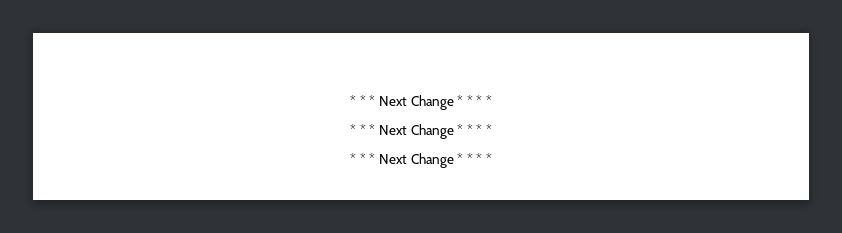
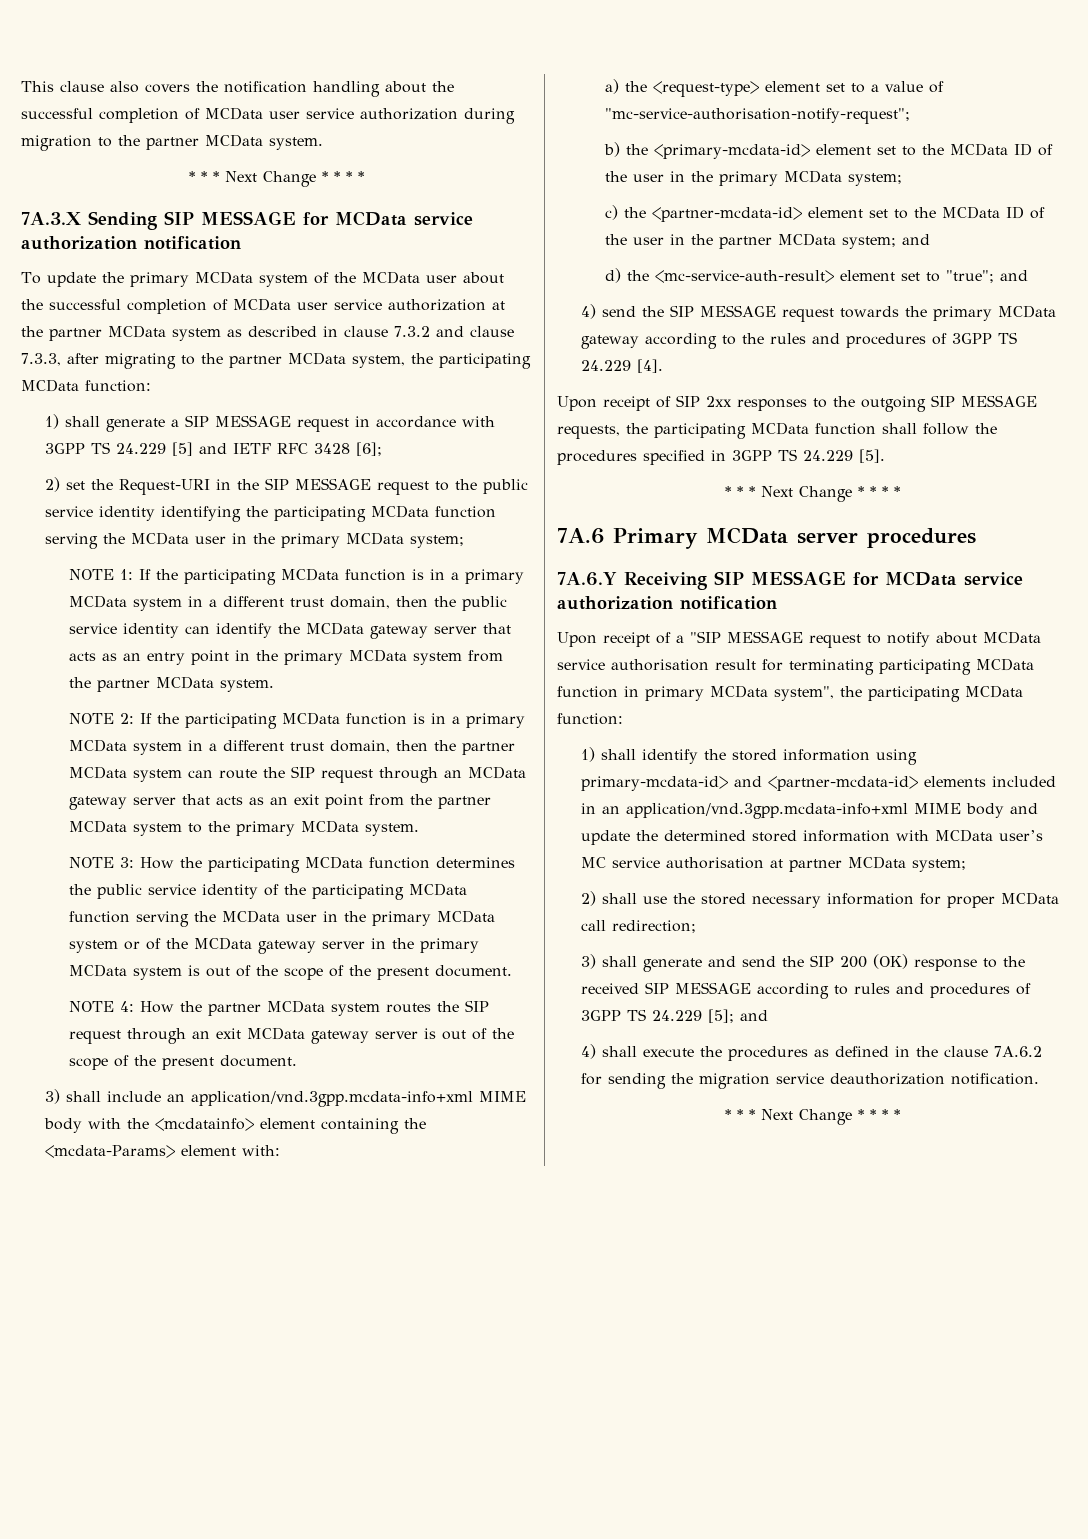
[349,95,493,110] [349,124,493,139] [349,153,493,168] * * * Next Change * * * * // * * * Next Change * * * * // * * * Next Change * * * * -> [21,81,454,97] [21,107,515,124] [21,134,323,151] [188,171,364,187] [21,211,473,230] [21,236,241,250] [21,271,504,287] [21,298,505,314] [21,325,514,341] [21,352,531,369] [21,379,151,392] [45,414,496,432] [45,442,383,456] [45,477,529,495] [45,505,497,522] [45,532,465,549] [69,568,525,585] [69,595,508,611] [69,622,512,639] [69,649,504,665] [69,676,275,692] [69,712,526,729] [69,739,516,755] [69,766,527,783] [69,794,492,810] [69,820,420,836] [69,856,516,873] [69,883,468,900] [69,910,496,927] [69,937,480,954] [69,964,513,980] [69,1000,490,1016] [69,1027,515,1044] [69,1055,298,1070] [45,1089,527,1107] [44,1118,427,1134] [45,1145,281,1158] [605,79,945,97] [605,108,911,124] [604,142,1054,159] [605,170,903,186] [605,205,1046,222] [605,233,931,249] [605,268,1029,283] [581,304,1057,322] [581,332,1018,349] [581,359,664,373] [557,395,1037,412] [557,422,997,439] [557,449,885,465] [724,486,900,502] [557,527,976,549] [557,571,1023,590] [557,596,777,610] [557,631,1041,648] [557,658,1034,675] [557,685,1023,702] [557,713,623,725] [581,747,918,765] [581,776,1057,791] [581,803,1039,819] [581,829,1044,845] [581,856,967,872] [581,891,1060,908] [581,920,697,933] [581,954,1026,972] [581,982,1032,999] [581,1009,769,1023] [581,1044,1043,1061] [581,1073,1040,1089] [724,1109,900,1125] This clause also covers the notification handling about the successful completion of MCData user service authorization during migration to the partner MCData system. // * * * Next Change * * * * // 7A.3.X Sending SIP MESSAGE for MCData service authorization notification // To update the primary MCData system of the MCData user about the successful completion of MCData user service authorization at the partner MCData system as described in clause 7.3.2 and clause 7.3.3, after migrating to the partner MCData system, the participating MCData function: // 1) shall generate a SIP MESSAGE request in accordance with 3GPP TS 24.229 [5] and IETF RFC 3428 [6]; // 2) set the Request-URI in the SIP MESSAGE request to the public service identity identifying the participating MCData function serving the MCData user in the primary MCData system; // NOTE 1: If the participating MCData function is in a primary MCData system in a different trust domain, then the public service identity can identify the MCData gateway server that acts as an entry point in the primary MCData system from the partner MCData system. // NOTE 2: If the participating MCData function is in a primary MCData system in a different trust domain, then the partner MCData system can route the SIP request through an MCData gateway server that acts as an exit point from the partner MCData system to the primary MCData system. // NOTE 3: How the participating MCData function determines the public service identity of the participating MCData function serving the MCData user in the primary MCData system or of the MCData gateway server in the primary MCData system is out of the scope of the present document. // NOTE 4: How the partner MCData system routes the SIP request through an exit MCData gateway server is out of the scope of the present document. // 3) shall include an application/vnd.3gpp.mcdata-info+xml MIME body with the <mcdatainfo> element containing the <mcdata-Params> element with: // a) the <request-type> element set to a value of "mc-service-authorisation-notify-request"; // b) the <primary-mcdata-id> element set to the MCData ID of the user in the primary MCData system; // c) the <partner-mcdata-id> element set to the MCData ID of the user in the partner MCData system; and // d) the <mc-service-auth-result> element set to "true"; and // 4) send the SIP MESSAGE request towards the primary MCData gateway according to the rules and procedures of 3GPP TS 24.229 [4]. // Upon receipt of SIP 2xx responses to the outgoing SIP MESSAGE requests, the participating MCData function shall follow the procedures specified in 3GPP TS 24.229 [5]. // * * * Next Change * * * * // 7A.6 Primary MCData server procedures // 7A.6.Y Receiving SIP MESSAGE for MCData service authorization notification // Upon receipt of a "SIP MESSAGE request to notify about MCData service authorisation result for terminating participating MCData function in primary MCData system", the participating MCData function: // 1) shall identify the stored information using primary-mcdata-id> and <partner-mcdata-id> elements included in an application/vnd.3gpp.mcdata-info+xml MIME body and update the determined stored information with MCData user’s MC service authorisation at partner MCData system; // 2) shall use the stored necessary information for proper MCData call redirection; // 3) shall generate and send the SIP 200 (OK) response to the received SIP MESSAGE according to rules and procedures of 3GPP TS 24.229 [5]; and // 4) shall execute the procedures as defined in the clause 7A.6.2 for sending the migration service deauthorization notification. // * * * Next Change * * * *

